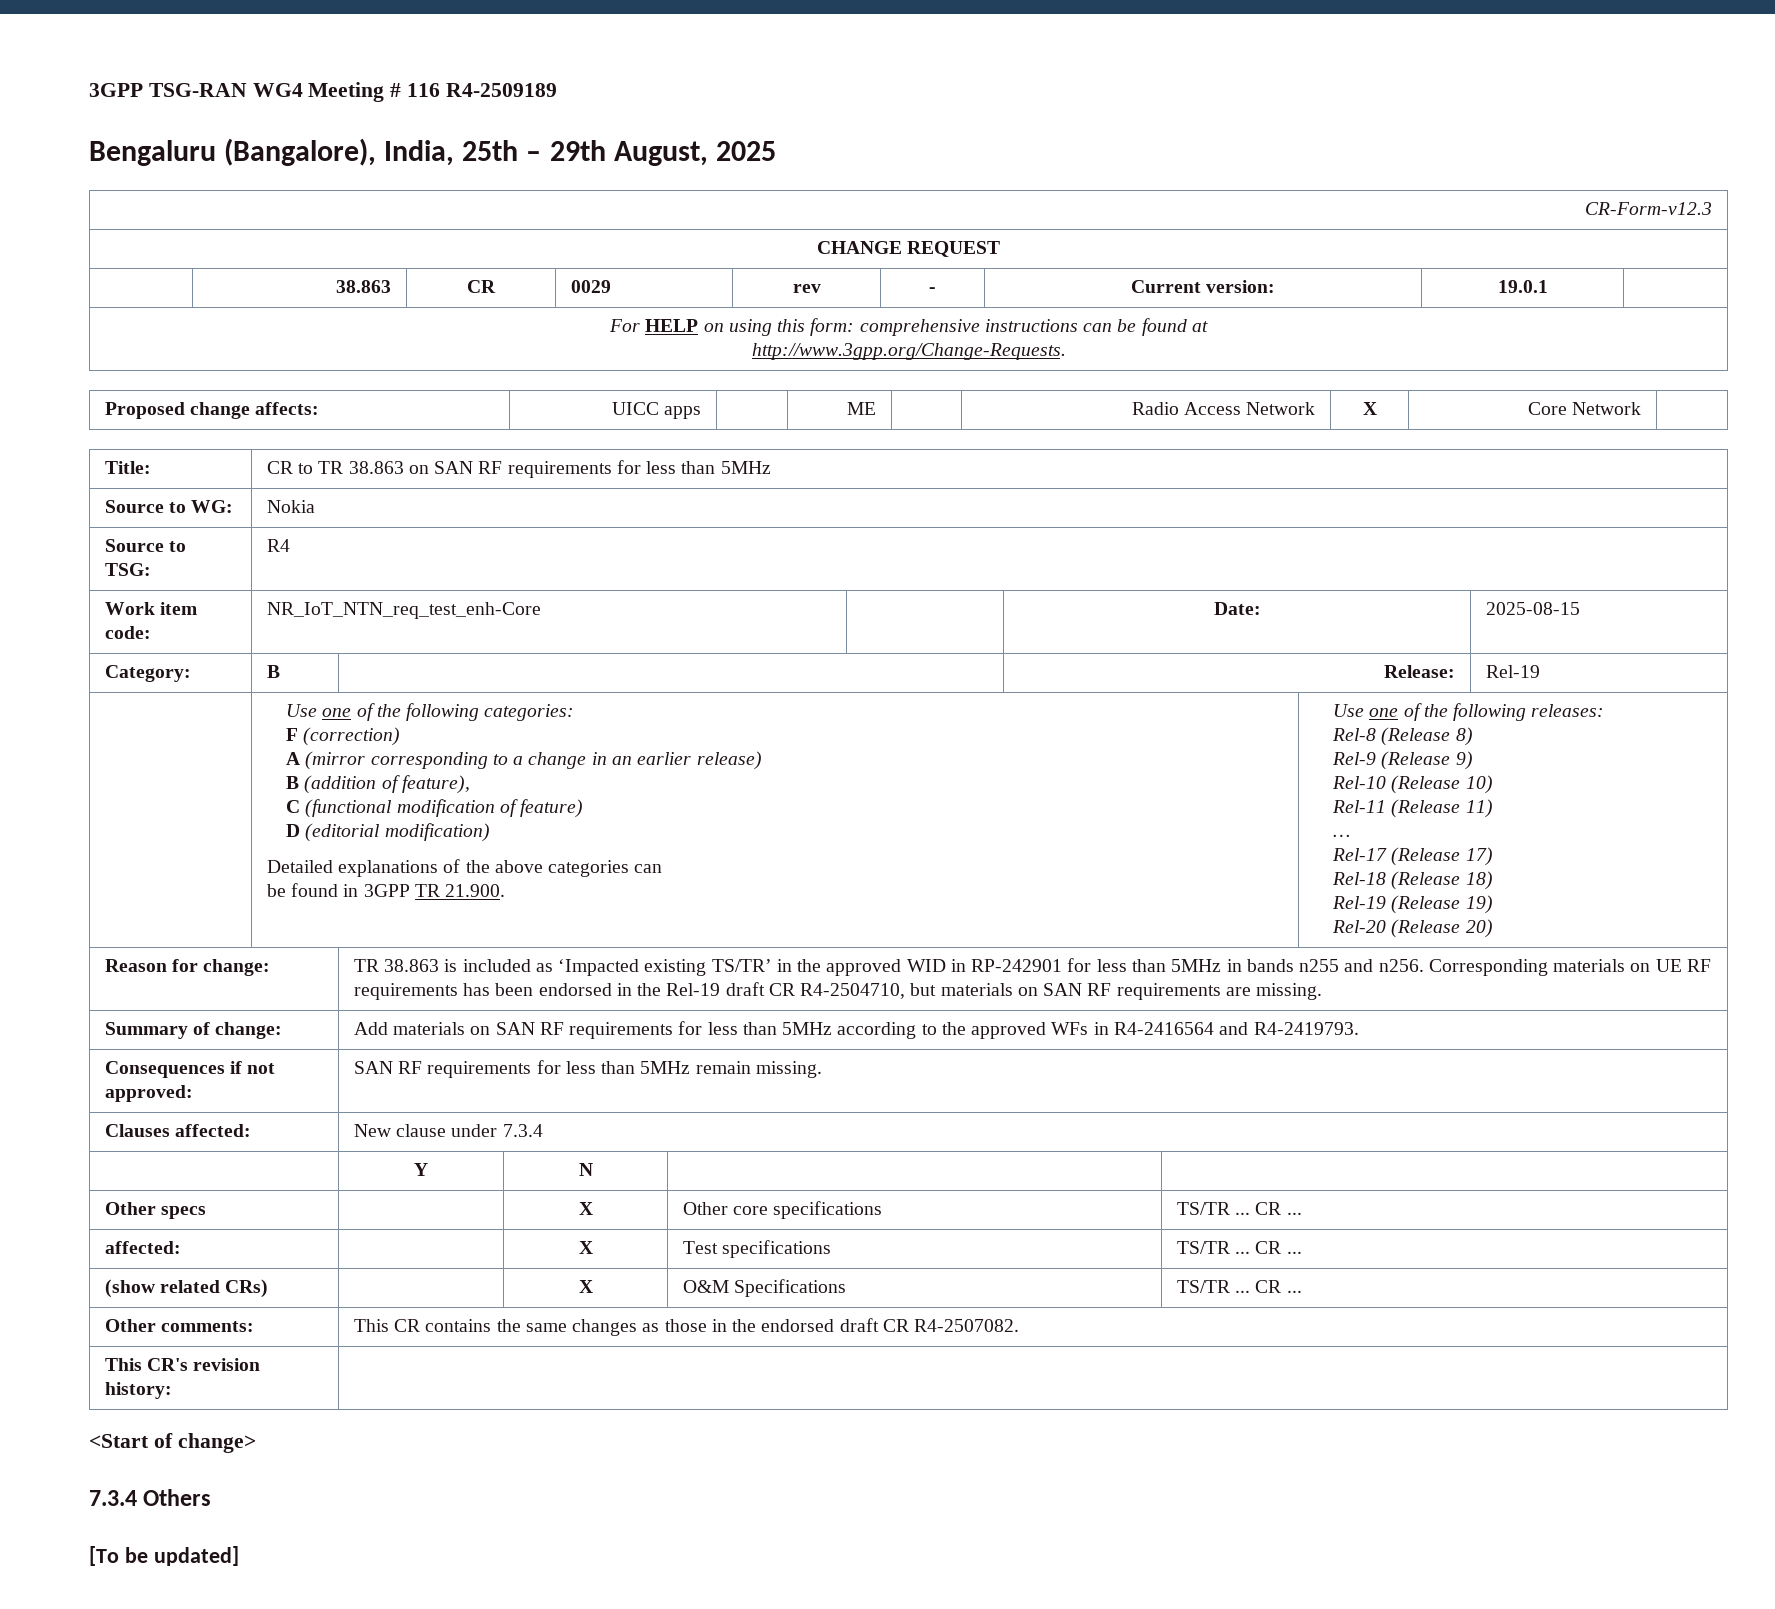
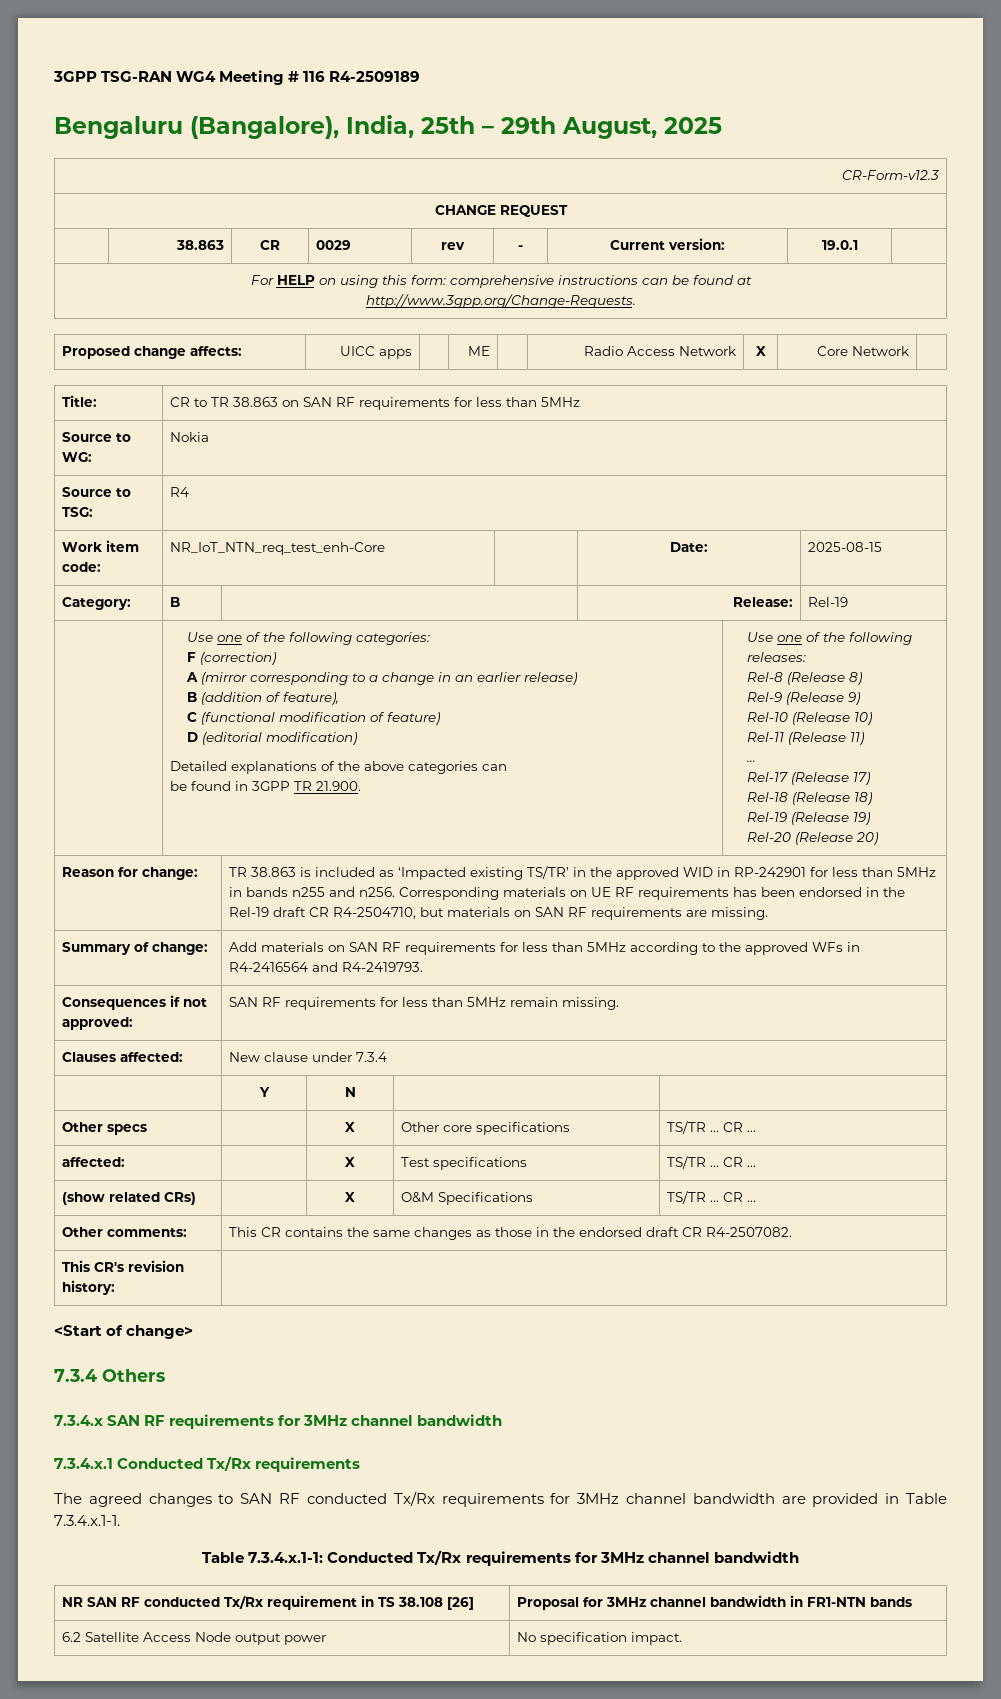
[89,1546,239,1566] [To be updated] -> [54,1414,503,1429] [54,1456,361,1472] [54,1491,947,1507] [54,1515,120,1526] [202,1550,799,1566] [61,1595,474,1610] [516,1595,912,1610] [61,1632,326,1645] [516,1632,682,1645] 7.3.4.x SAN RF requirements for 3MHz channel bandwidth // 7.3.4.x.1 Conducted Tx/Rx requirements // The agreed changes to SAN RF conducted Tx/Rx requirements for 3MHz channel bandwidth are provided in Table 7.3.4.x.1-1. // Table 7.3.4.x.1-1: Conducted Tx/Rx requirements for 3MHz channel bandwidth // NR SAN RF conducted Tx/Rx requirement in TS 38.108 [26] | Proposal for 3MHz channel bandwidth in FR1-NTN bands // 6.2 Satellite Access Node output power | No specification impact.

